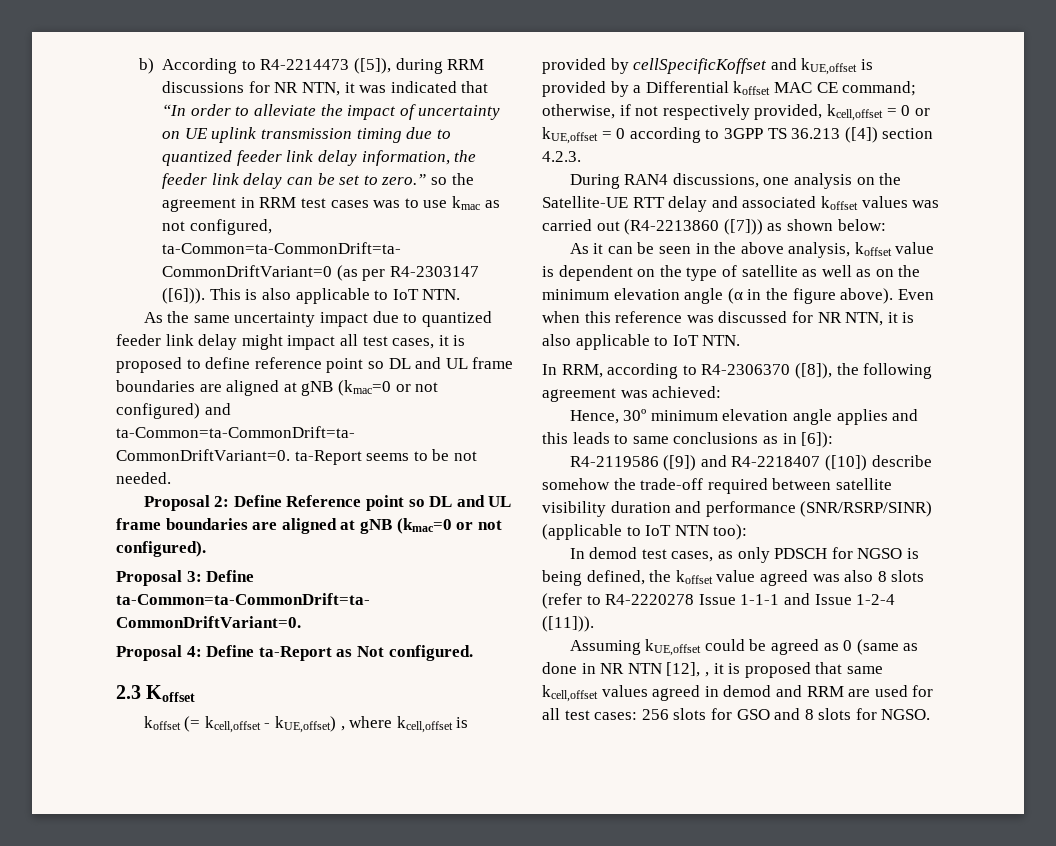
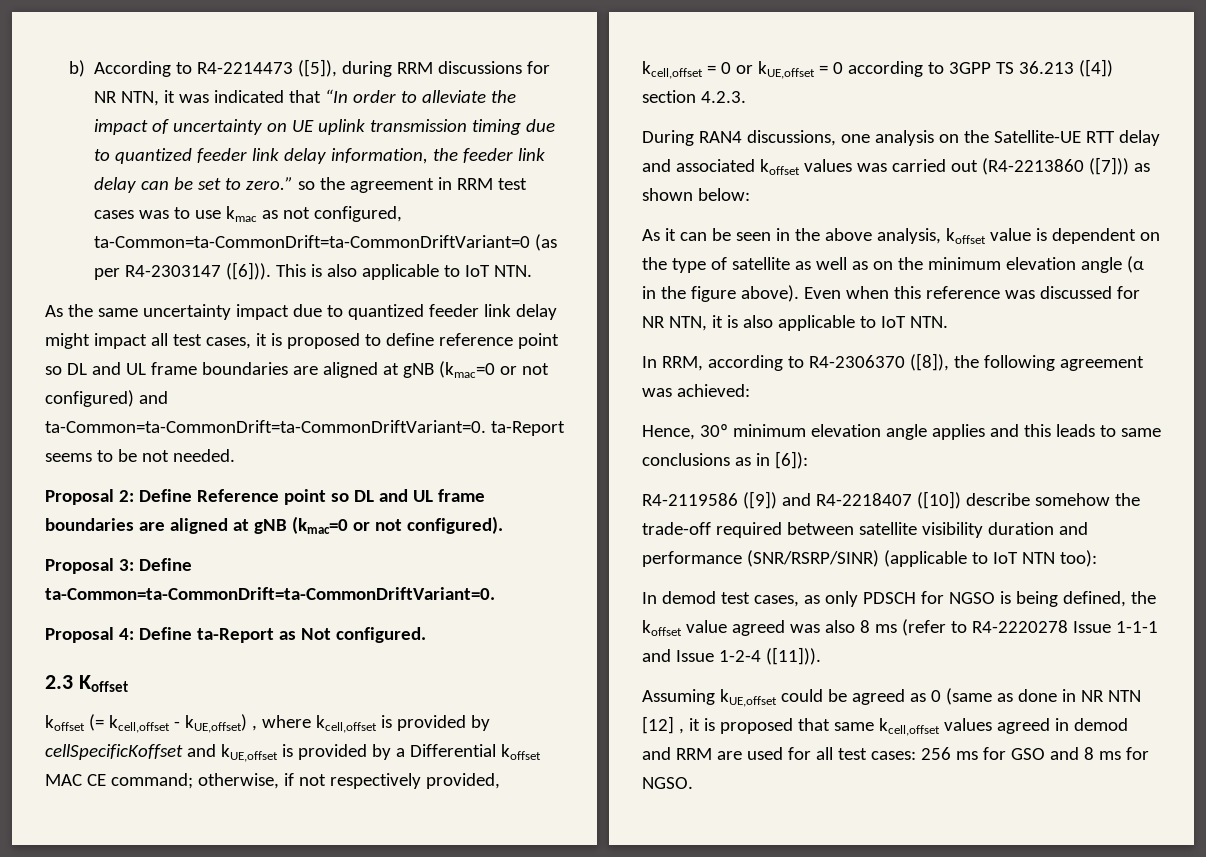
[891,570,925,582] slots -> [874,624,897,633] ms
[666,662,701,677] [12], -> [642,716,674,734] [12]
[673,708,707,720] slots -> [955,751,978,760] ms
[818,708,852,720] slots -> [1098,751,1121,760] ms

